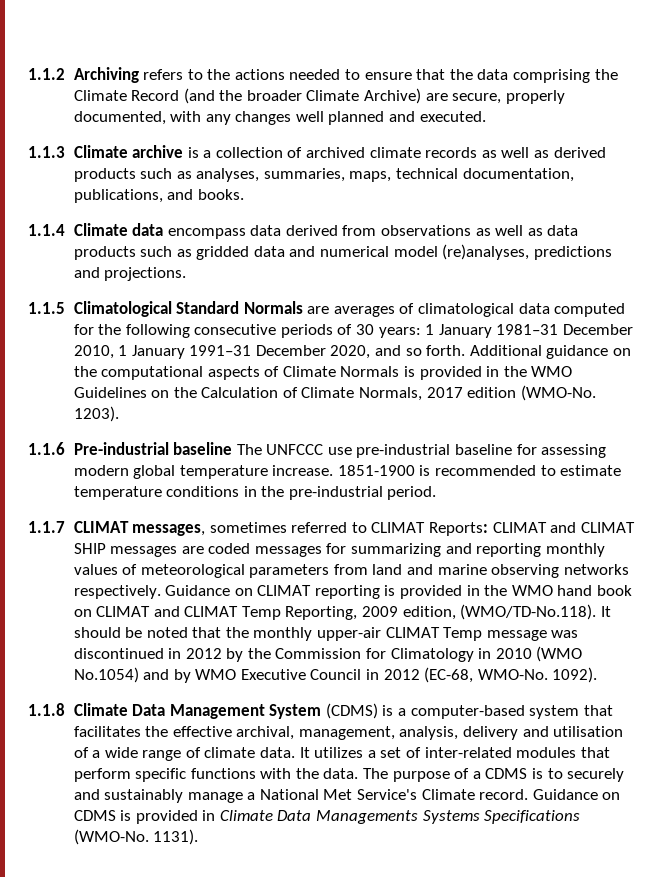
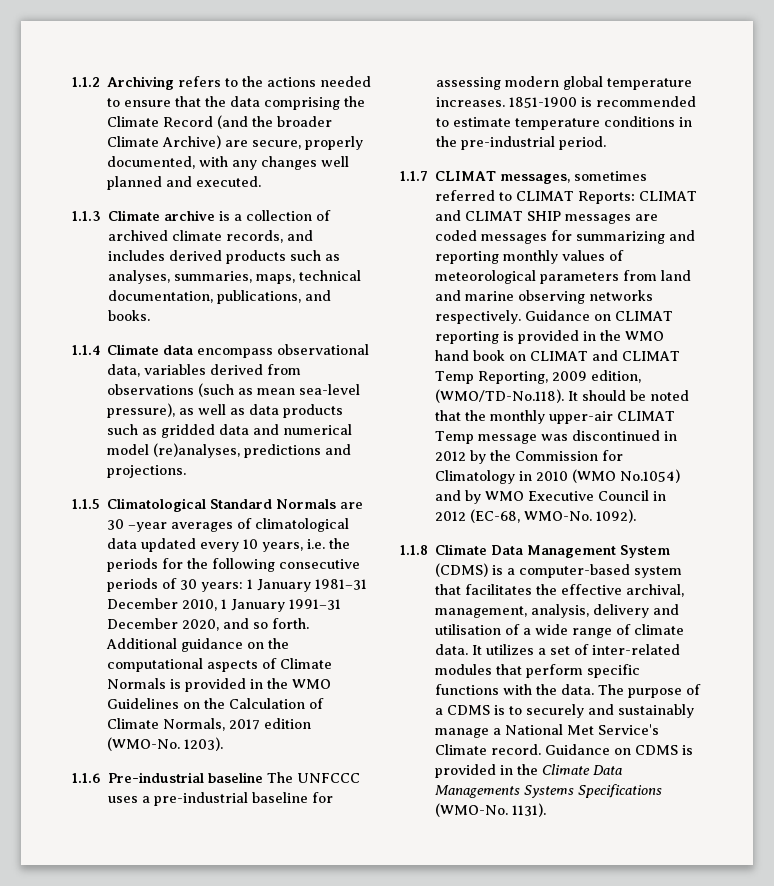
[425,147,549,158] records as well as -> [226,230,314,243] [108,250,166,261] records, and includes
[250,225,472,236] data derived from observations -> [277,344,370,355] [107,364,302,377] [107,383,361,397] [107,403,176,418] observational data, variables derived from observations (such as mean sea-level pressure),
(330, 310) none -> [107,519,168,532] 30 –year
[554,303,626,317] computed -> [141,538,351,552] [107,558,159,572] updated every 10 years, i.e. the periods
[327,447,352,455] use -> [108,796,151,803] uses a
[272,465,334,476] increase. -> [436,97,506,107] increases.
(216, 815) none -> [517,764,539,775] the

